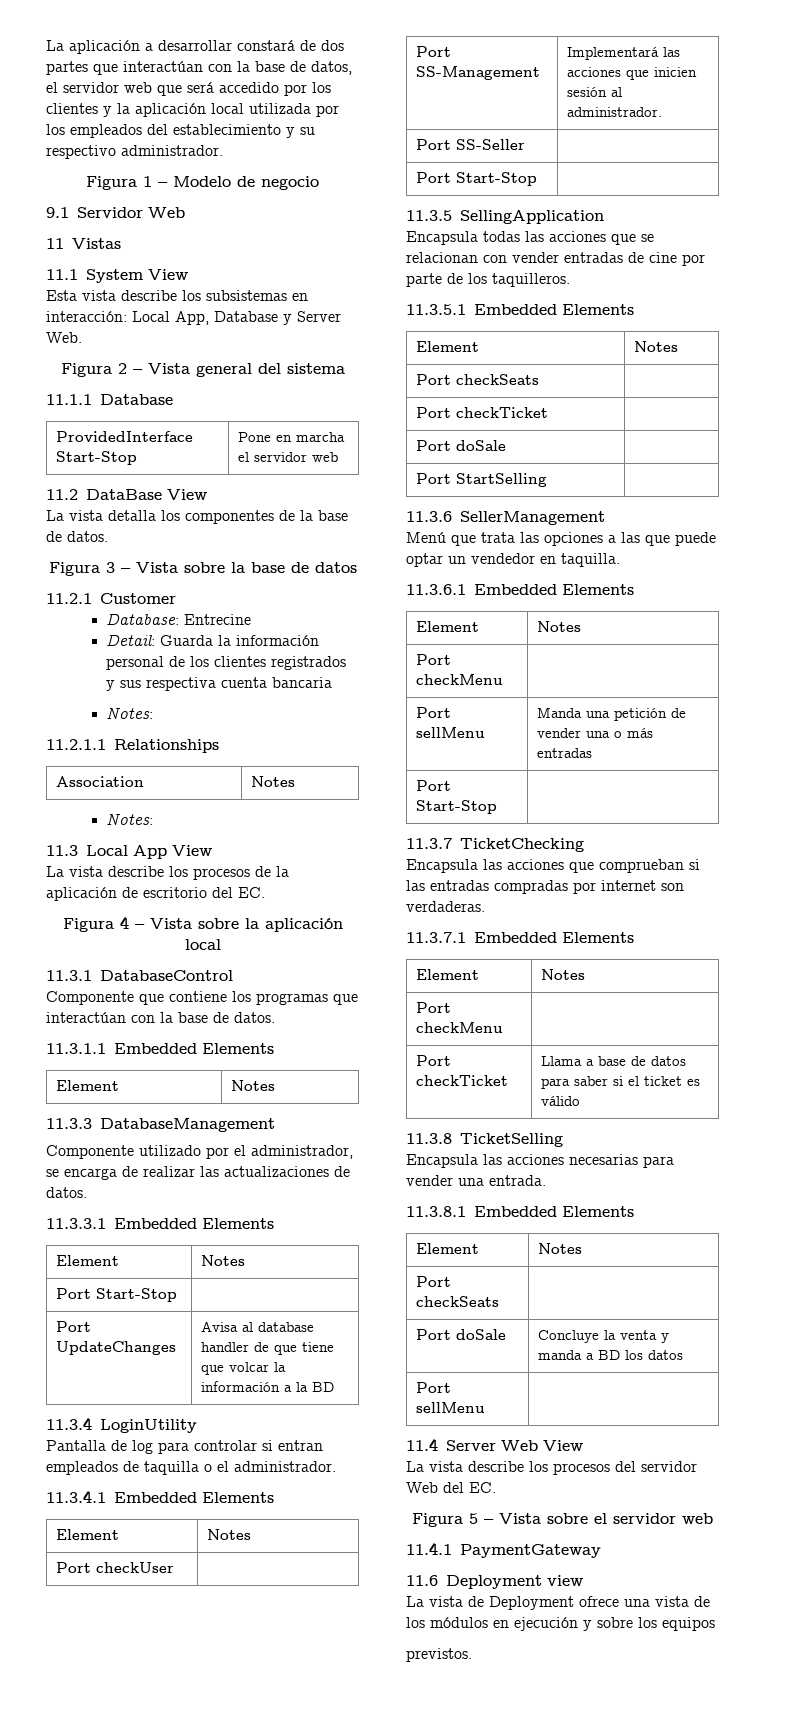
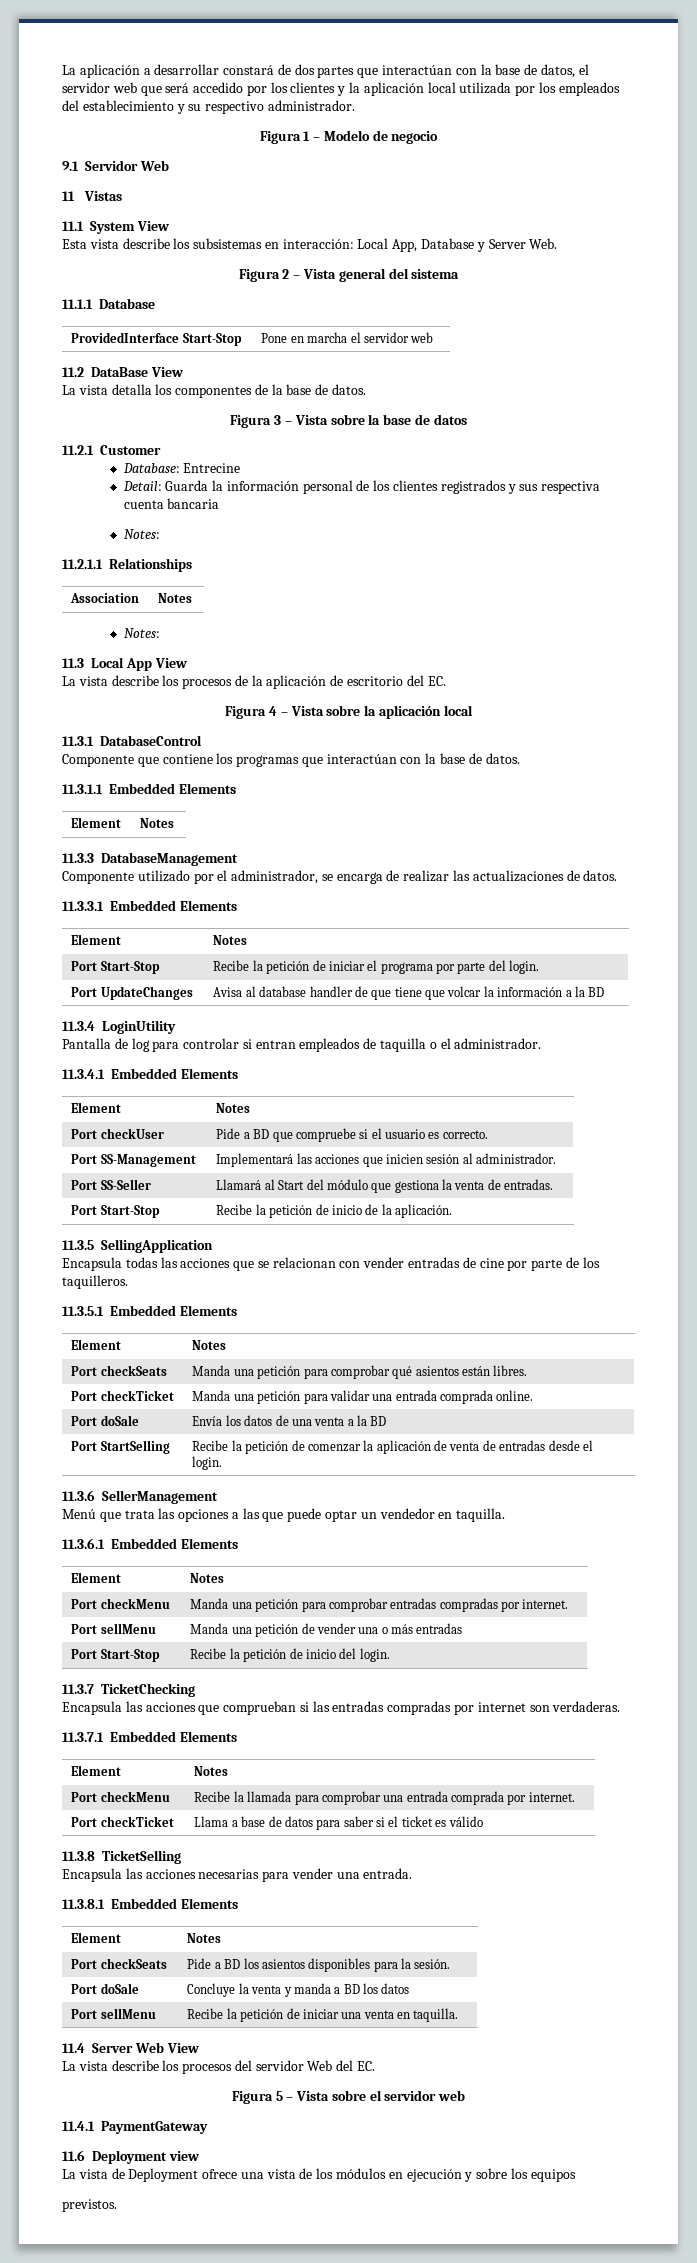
(178, 1295) none -> [213,960,540,974] Recibe la petición de iniciar el programa por parte del login.
(175, 1567) none -> [216,1128,488,1142] Pide a BD que compruebe si el usuario es correcto.
[416,172,538,186] // Port Start-Stop | -> [216,1179,554,1193] [71,1205,160,1218] [216,1204,453,1218] Llamará al Start del módulo que gestiona la venta de entradas. // Port Start-Stop | Recibe la petición de inicio de la aplicación.
[416,407,549,418] [416,440,507,451] [416,473,548,487] // Port checkTicket | // Port doSale | // Port StartSelling | -> [192,1365,528,1379] [71,1390,174,1401] [192,1390,534,1404] [71,1415,139,1426] [192,1415,387,1426] [71,1440,170,1454] [192,1440,593,1454] [192,1456,223,1470] Manda una petición para comprobar qué asientos están libres. // Port checkTicket | Manda una petición para validar una entrada comprada online. // Port doSale | Envía los datos de una venta a la BD // Port StartSelling | Recibe la petición de comenzar la aplicación de venta de entradas desde el login.
(504, 679) none -> [190,1598,569,1612] Manda una petición para comprobar entradas compradas por internet.
(498, 807) none -> [190,1648,390,1662] Recibe la petición de inicio del login.
(504, 1027) none -> [194,1791,575,1805] Recibe la llamada para comprobar una entrada comprada por internet.
(500, 1301) none -> [187,1958,451,1972] Pide a BD los asientos disponibles para la sesión.
(486, 1407) none -> [187,2008,459,2022] Recibe la petición de iniciar una venta en taquilla.

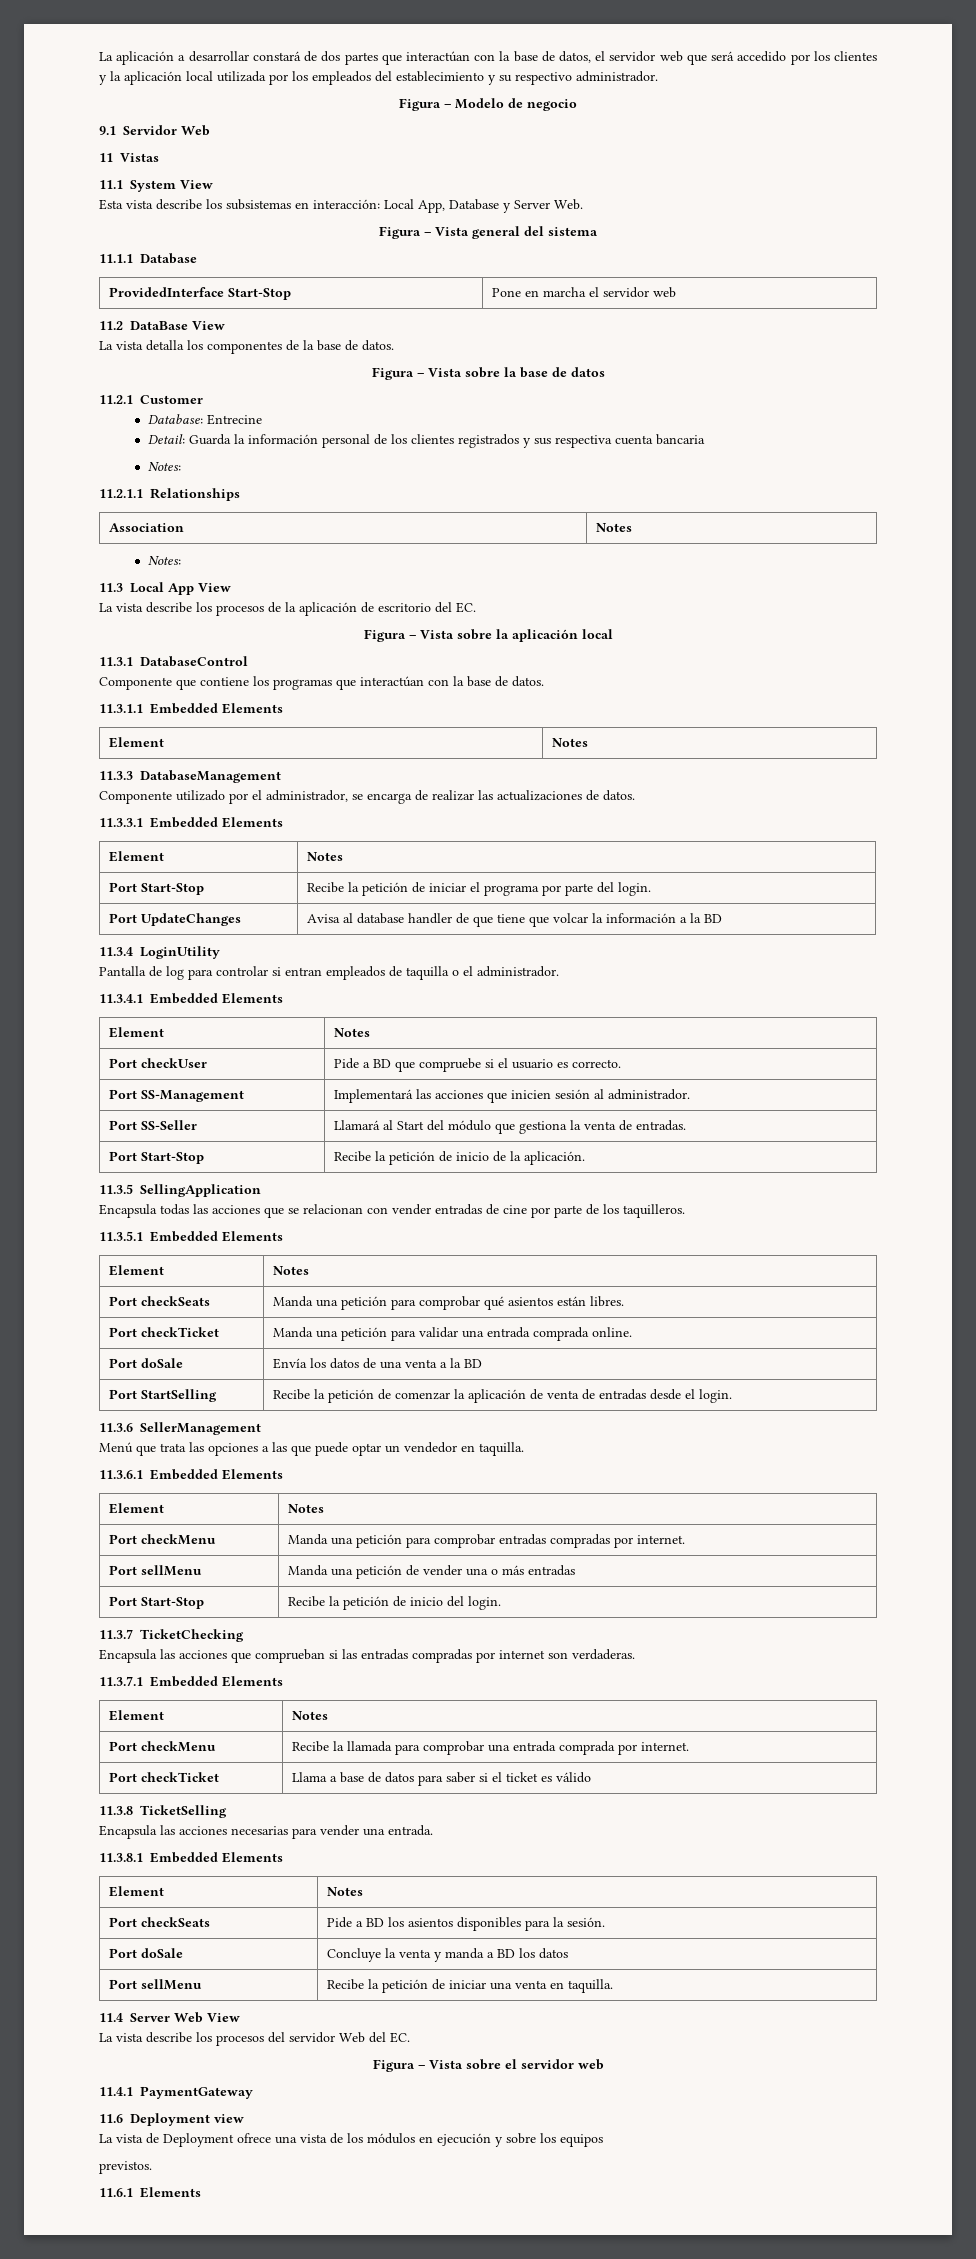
[303,131,311,141] 1 -> (441, 104) none
[282,269,290,279] 2 -> (421, 232) none
[274,415,282,425] 3 -> (414, 373) none
[269,706,278,716] 4 -> (406, 635) none
[275,2091,283,2101] 5 -> (415, 2065) none
(117, 2205) none -> [99,2187,201,2198] // 11.6.1 Elements

